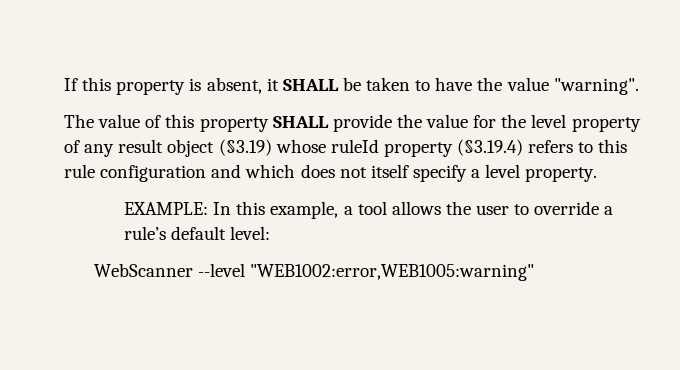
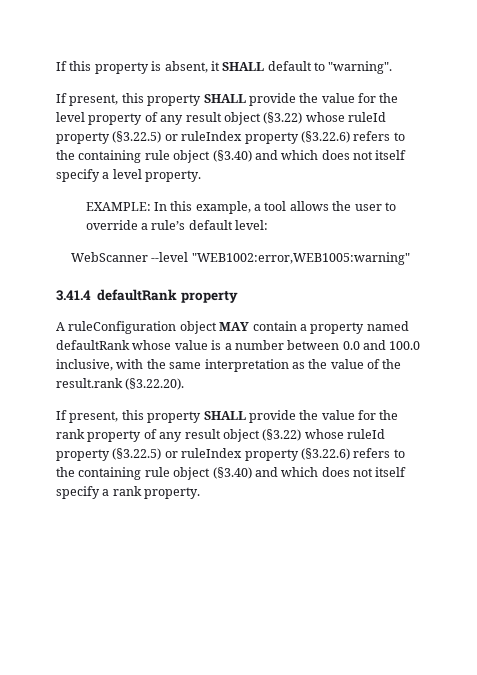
[342,77,639,95] [64,114,162,128] be taken to have the value "warning". // The value of -> [267,61,393,74] [56,93,119,106] default to "warning". // If present,
[218,139,628,157] [64,164,207,182] (§3.19) whose ruleId property (§3.19.4) refers to this rule configuration -> [263,112,386,124] [56,131,405,144] [56,150,252,163] (§3.22) whose ruleId property (§3.22.5) or ruleIndex property (§3.22.6) refers to the containing rule object (§3.40)
(535, 272) none -> [56,289,238,303] [56,321,409,334] [56,340,421,350] [56,359,402,372] [56,378,185,390] [56,410,399,423] [56,429,385,442] [56,448,405,461] [56,467,407,480] [56,486,201,499] // 3.41.4 defaultRank property // A ruleConfiguration object MAY contain a property named defaultRank whose value is a number between 0.0 and 100.0 inclusive, with the same interpretation as the value of the result.rank (§3.22.20). // If present, this property SHALL provide the value for the rank property of any result object (§3.22) whose ruleId property (§3.22.5) or ruleIndex property (§3.22.6) refers to the containing rule object (§3.40) and which does not itself specify a rank property.

